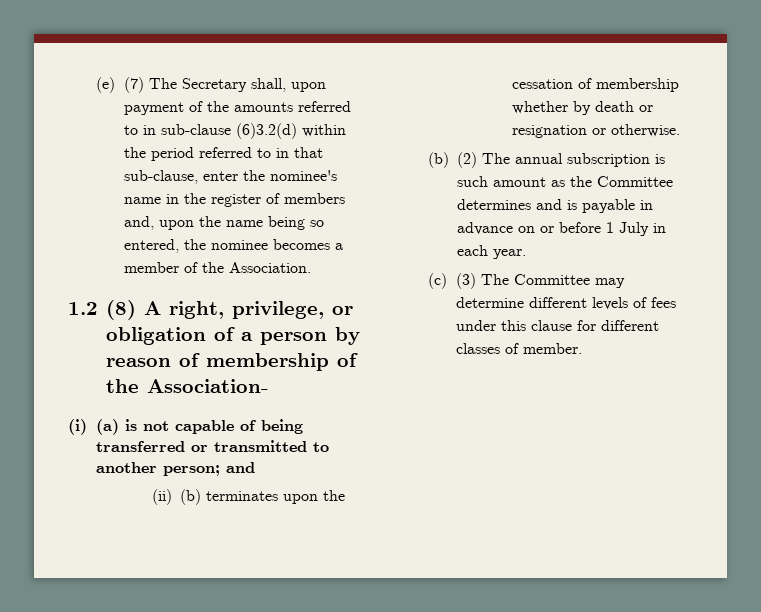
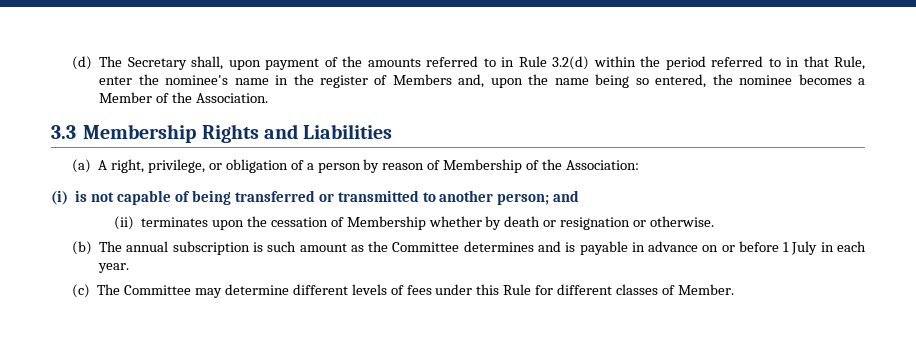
[96,77,145,93] (e) (7) -> [71,56,92,70] (d)
[161,123,298,139] sub-clause (6)3.2(d) -> [518,56,590,70] Rule 3.2(d)
[124,170,199,184] sub-clause, -> [834,56,865,70] Rule,
[284,193,346,204] members -> [392,74,452,85] Members
[124,262,180,273] member -> [99,92,153,103] Member
[68,300,136,320] 1.2 (8) -> [51,124,393,143] [71,159,91,173] 3.3 Membership Rights and Liabilities // (a)
[206,353,358,371] [106,379,269,393] membership of the Association- -> [443,159,639,173] Membership of the Association:
[96,419,120,435] (a) -> (68, 197) none
[180,489,202,505] (b) -> (134, 223) none
[596,78,680,92] membership -> [346,216,426,230] Membership
[457,152,478,168] (2) -> (92, 248) none
[456,273,477,289] (3) -> (90, 291) none
[531,320,573,331] clause -> [503,284,532,295] Rule
[523,343,583,354] member. -> [677,284,734,295] Member.

